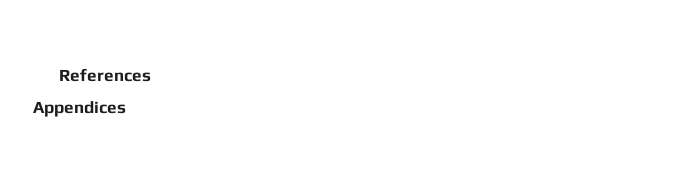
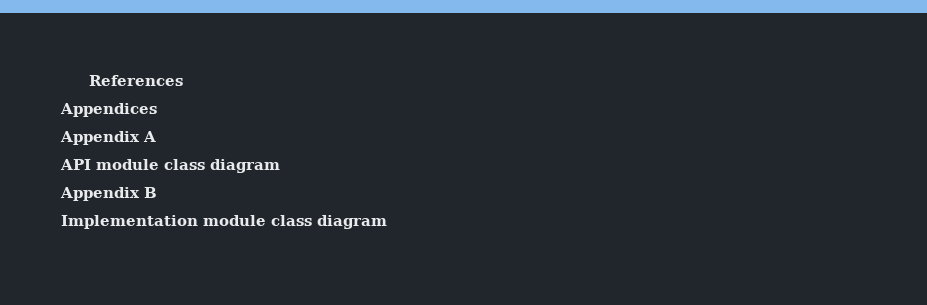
(126, 109) none -> [60,131,156,145] [60,159,280,173] [60,187,157,201] [61,215,387,229] // Appendix A // API module class diagram // Appendix B // Implementation module class diagram

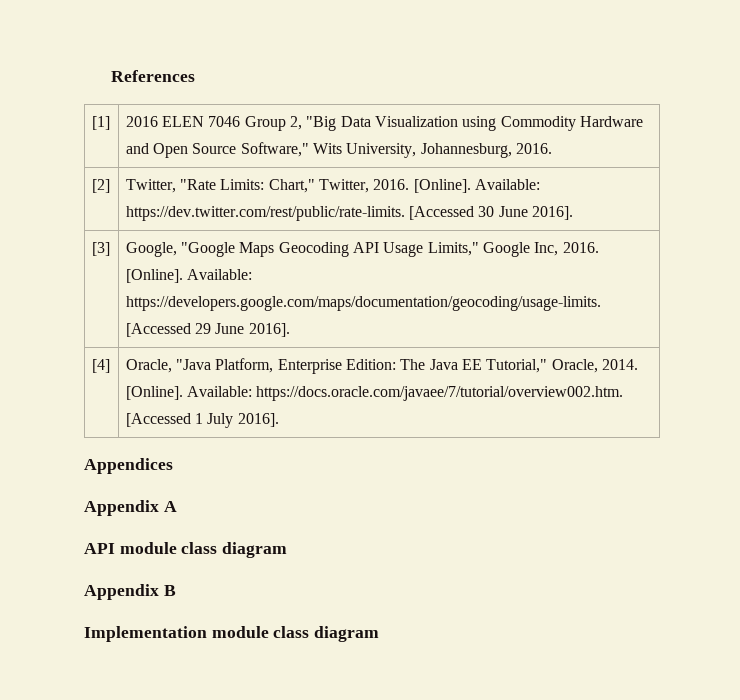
(183, 80) none -> [91,116,110,130] [125,116,643,131] [125,142,552,158] [91,179,110,193] [125,179,540,193] [125,206,573,221] [91,242,110,256] [125,242,599,257] [125,269,252,283] [125,296,601,311] [125,323,290,337] [91,359,110,373] [125,358,638,374] [125,386,624,401] [125,413,279,428] // [1] | 2016 ELEN 7046 Group 2, "Big Data Visualization using Commodity Hardware and Open Source Software," Wits University, Johannesburg, 2016. // [2] | Twitter, "Rate Limits: Chart," Twitter, 2016. [Online]. Available: https://dev.twitter.com/rest/public/rate-limits. [Accessed 30 June 2016]. // [3] | Google, "Google Maps Geocoding API Usage Limits," Google Inc, 2016. [Online]. Available: https://developers.google.com/maps/documentation/geocoding/usage-limits. [Accessed 29 June 2016]. // [4] | Oracle, "Java Platform, Enterprise Edition: The Java EE Tutorial," Oracle, 2014. [Online]. Available: https://docs.oracle.com/javaee/7/tutorial/overview002.htm. [Accessed 1 July 2016].

